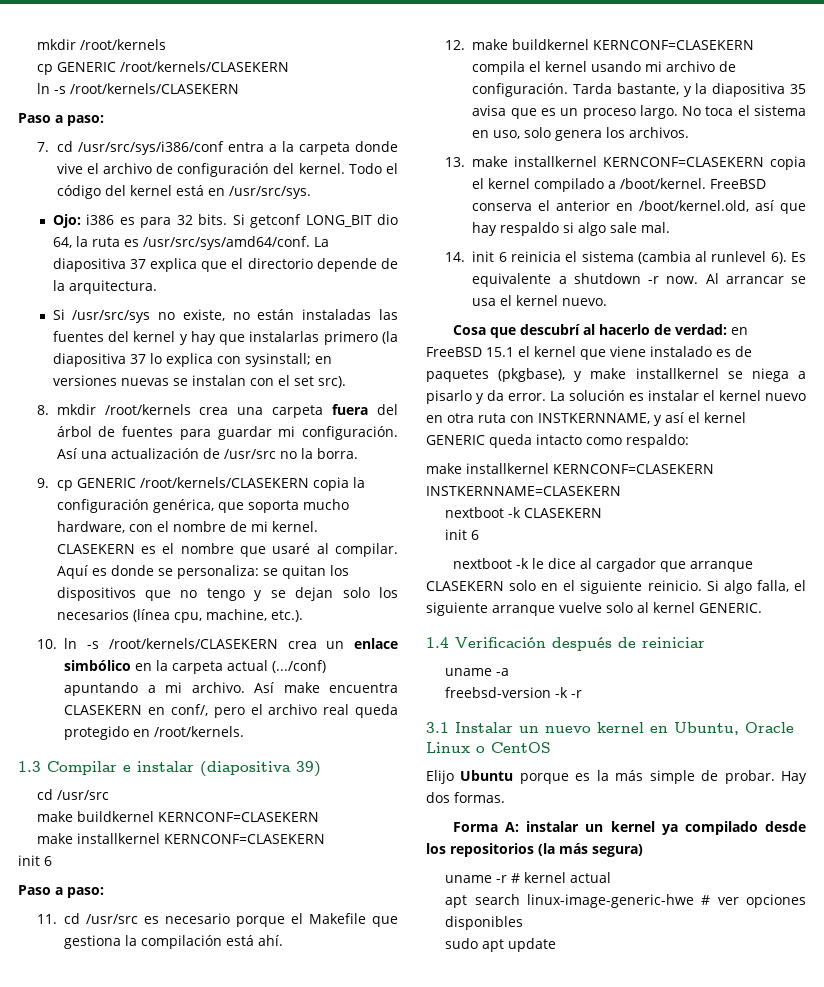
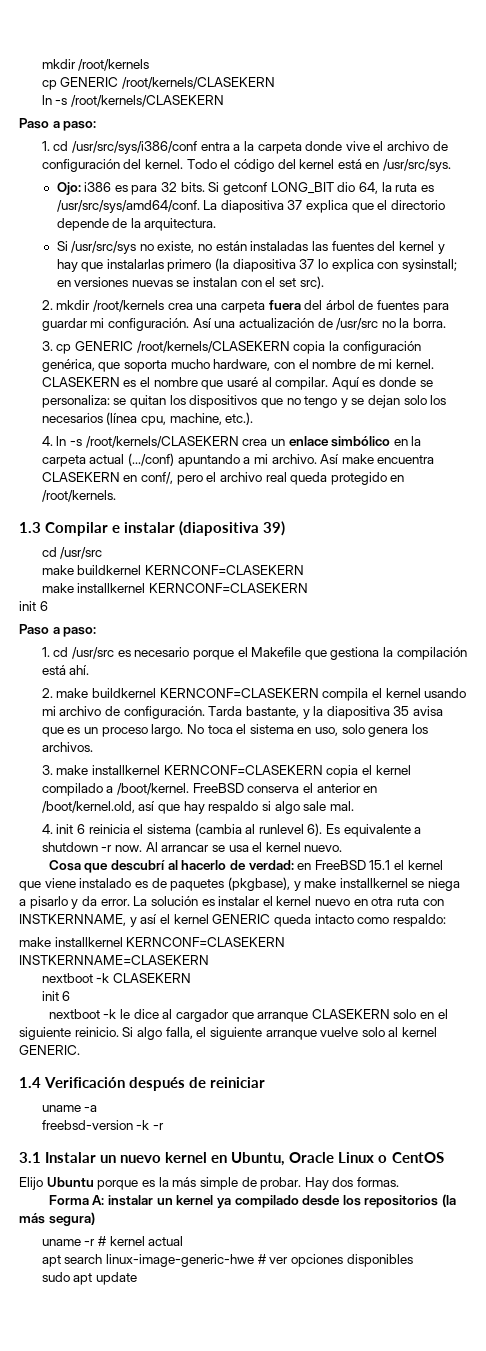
[37,142,50,152] 7. -> [41,141,50,151] 1.
[37,405,50,415] 8. -> [41,300,53,310] 2.
[37,478,50,488] 9. -> [41,341,53,351] 3.
[37,639,58,649] 10. -> [41,436,53,446] 4.
[37,914,58,924] 11. -> [41,647,50,657] 1.
[445,40,466,50] 12. -> [41,688,53,698] 2.
[445,157,466,167] 13. -> [41,765,53,775] 3.
[445,252,466,262] 14. -> [41,824,53,834] 4.

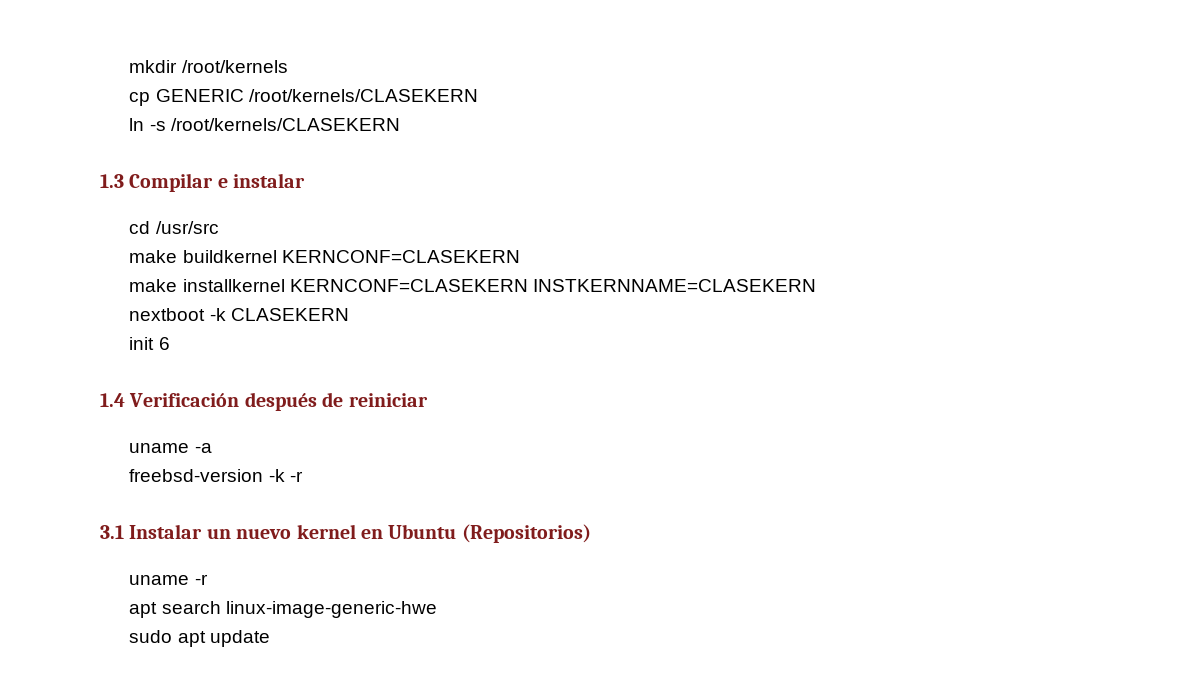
[19,118,97,131] [41,141,448,154] [41,159,452,172] [56,182,434,195] [56,200,446,213] [56,218,217,231] [56,241,445,254] [56,258,457,272] [56,276,324,289] [41,300,449,313] [41,318,447,331] [41,341,421,354] [41,359,435,372] [41,377,433,390] [41,395,447,408] [41,412,254,426] [41,436,422,448] [41,453,435,467] [41,472,405,485] [41,490,116,502] // Paso a paso: // 1. cd /usr/src/sys/i386/conf entra a la carpeta donde vive el archivo de configuración del kernel. Todo el código del kernel está en /usr/src/sys. // Ojo: i386 es para 32 bits. Si getconf LONG_BIT dio 64, la ruta es /usr/src/sys/amd64/conf. La diapositiva 37 explica que el directorio depende de la arquitectura. // Si /usr/src/sys no existe, no están instaladas las fuentes del kernel y hay que instalarlas primero (la diapositiva 37 lo explica con sysinstall; en versiones nuevas se instalan con el set src). // 2. mkdir /root/kernels crea una carpeta fuera del árbol de fuentes para guardar mi configuración. Así una actualización de /usr/src no la borra. // 3. cp GENERIC /root/kernels/CLASEKERN copia la configuración genérica, que soporta mucho hardware, con el nombre de mi kernel. CLASEKERN es el nombre que usaré al compilar. Aquí es donde se personaliza: se quitan los dispositivos que no tengo y se dejan solo los necesarios (línea cpu, machine, etc.). // 4. ln -s /root/kernels/CLASEKERN crea un enlace simbólico en la carpeta actual (.../conf) apuntando a mi archivo. Así make encuentra CLASEKERN en conf/, pero el archivo real queda protegido en /root/kernels. -> (400, 124) none
[179,521,286,536] (diapositiva 39) -> (306, 180) none
[19,601,48,611] [19,624,97,637] [41,647,467,660] [41,665,90,675] [41,688,467,701] [41,706,444,719] [41,724,429,737] [41,742,93,752] [41,765,411,778] [41,783,378,796] [41,801,354,814] [41,823,422,837] [41,842,343,852] [48,860,443,873] [19,877,461,891] [19,896,444,909] [19,914,446,927] [19,937,286,947] // init 6 // Paso a paso: // 1. cd /usr/src es necesario porque el Makefile que gestiona la compilación está ahí. // 2. make buildkernel KERNCONF=CLASEKERN compila el kernel usando mi archivo de configuración. Tarda bastante, y la diapositiva 35 avisa que es un proceso largo. No toca el sistema en uso, solo genera los archivos. // 3. make installkernel KERNCONF=CLASEKERN copia el kernel compilado a /boot/kernel. FreeBSD conserva el anterior en /boot/kernel.old, así que hay respaldo si algo sale mal. // 4. init 6 reinicia el sistema (cambia al runlevel 6). Es equivalente a shutdown -r now. Al arrancar se usa el kernel nuevo. // Cosa que descubrí al hacerlo de verdad: en FreeBSD 15.1 el kernel que viene instalado es de paquetes (pkgbase), y make installkernel se niega a pisarlo y da error. La solución es instalar el kernel nuevo en otra ruta con INSTKERNNAME, y así el kernel GENERIC queda intacto como respaldo: // make installkernel KERNCONF=CLASEKERN -> (528, 285) none
[48,1009,448,1022] [19,1027,438,1040] [19,1045,80,1055] // nextboot -k le dice al cargador que arranque CLASEKERN solo en el siguiente reinicio. Si algo falla, el siguiente arranque vuelve solo al kernel GENERIC. -> (170, 343) none
[231,1152,444,1166] [19,1177,400,1190] [48,1194,457,1208] [19,1212,95,1226] Ubuntu, Oracle Linux o CentOS // Elijo Ubuntu porque es la más simple de probar. Hay dos formas. // Forma A: instalar un kernel ya compilado desde los repositorios (la más segura) -> [388,524,591,543] Ubuntu (Repositorios)
[97,1236,184,1246] # kernel actual -> (208, 579) none
[257,1254,413,1267] # ver opciones disponibles -> (437, 609) none

